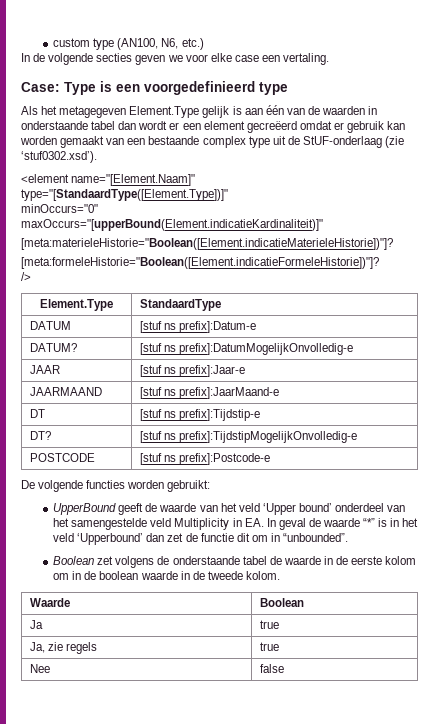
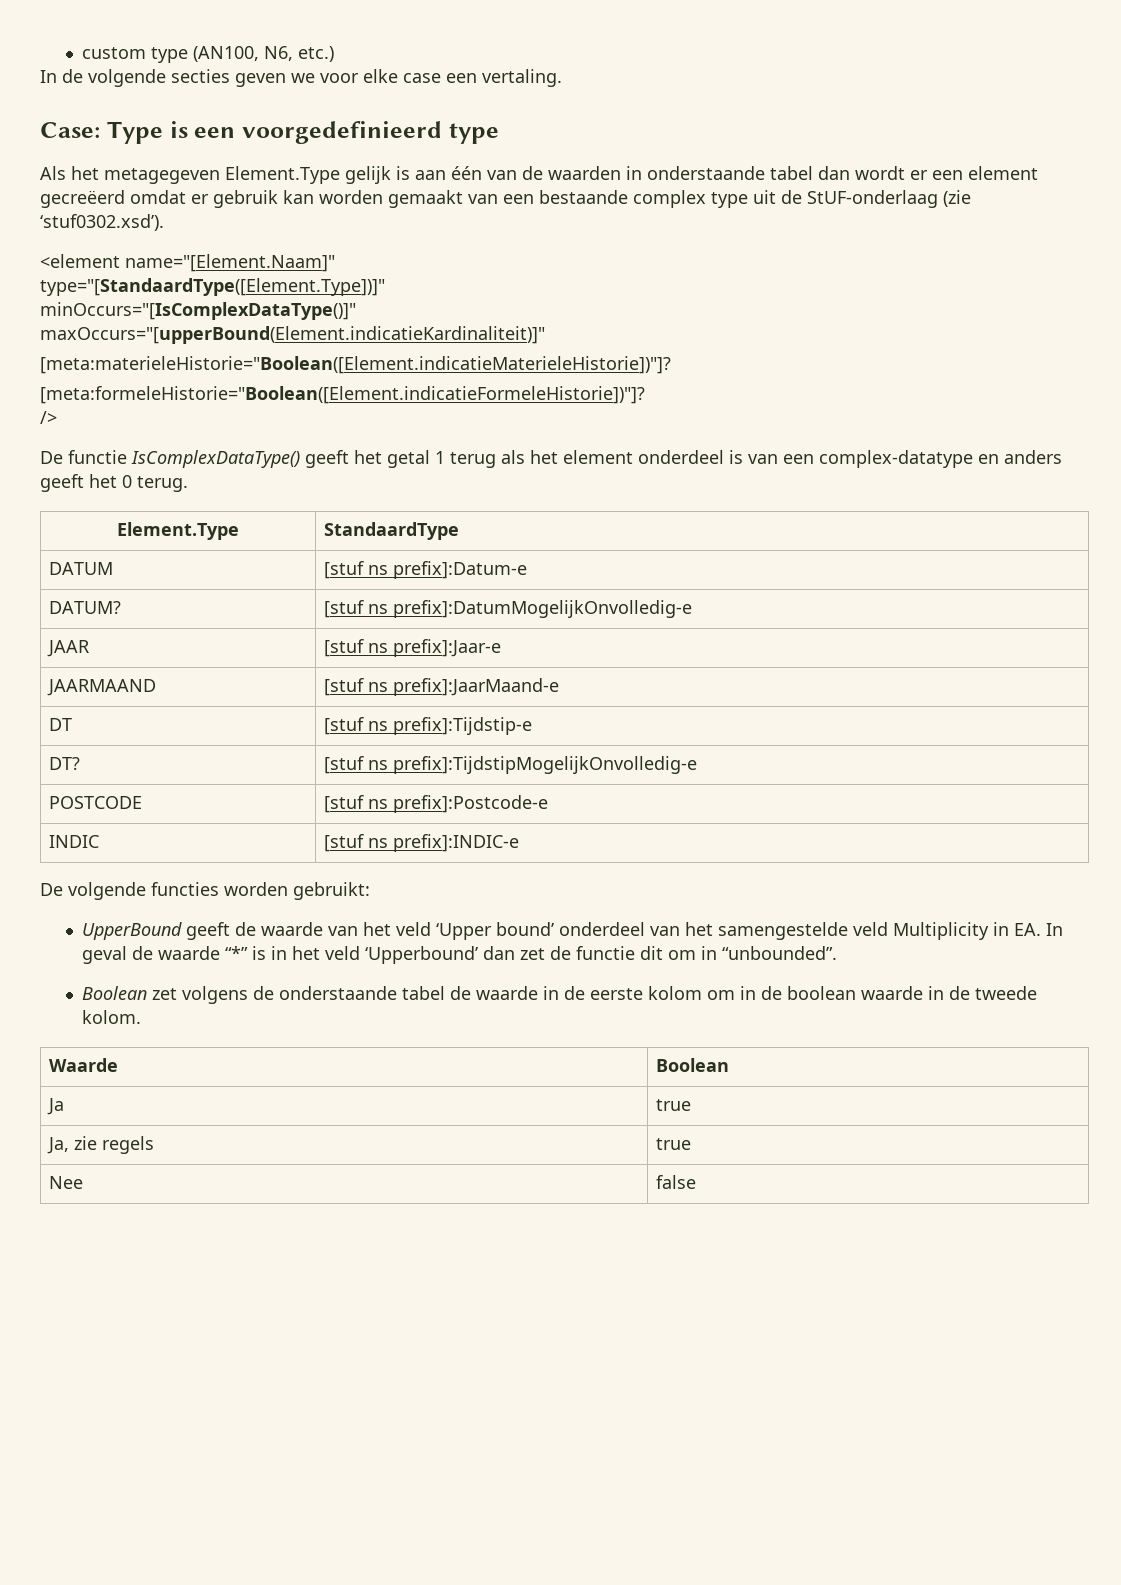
[21,204,98,213] minOccurs="0" -> [40,302,356,320] minOccurs="[IsComplexDataType()]"
(31, 276) none -> [40,450,1062,468] [40,474,188,492] // De functie IsComplexDataType() geeft het getal 1 terug als het element onderdeel is van een complex-datatype en anders geeft het 0 terug.
(271, 459) none -> [48,835,99,848] [323,834,519,852] // INDIC | [stuf ns prefix]:INDIC-e

